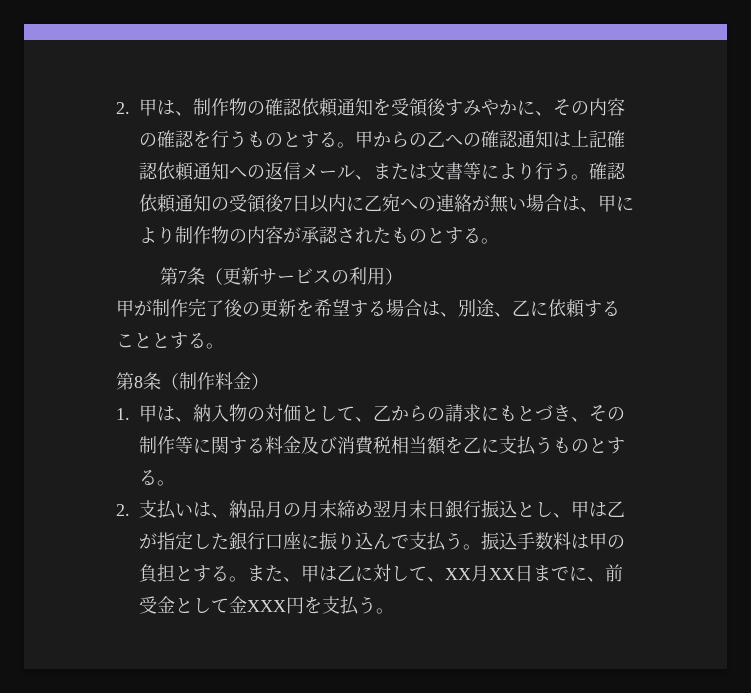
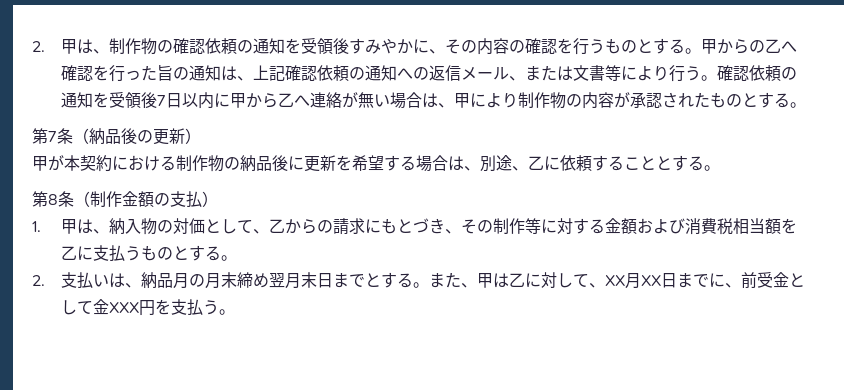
(338, 107) none -> [236,40,253,53] の
[463,130,571,148] の確認通知は -> [60,65,253,82] 確認を行った旨の通知は、
(194, 171) none -> [348,67,365,80] の
[175,194,229,212] 通知の -> [780,67,797,80] [60,92,109,108] の通知を
[364,194,436,212] 乙宛への -> [229,93,310,108] 甲から乙へ
[223,267,404,285] [116,298,260,317] 更新サービスの利用） // 甲が制作完了後の -> [89,128,201,145] [32,155,304,172] 納品後の更新） // 甲が本契約における制作物の納品後に
[215,372,251,390] 料金 -> [122,191,202,207] 金額の支払
[211,436,319,454] 関する料金及 -> [556,218,669,234] 対する金額およ
[445,500,625,518] [139,531,625,551] [139,564,175,583] 銀行振込とし、甲は乙が指定した銀行口座に振り込んで支払う。振込手数料は甲の負担 -> [332,273,365,288] まで

